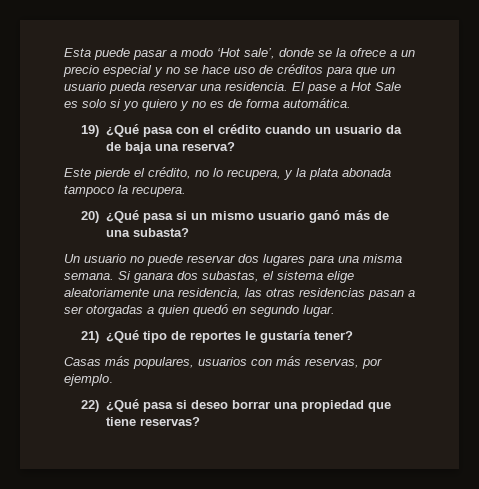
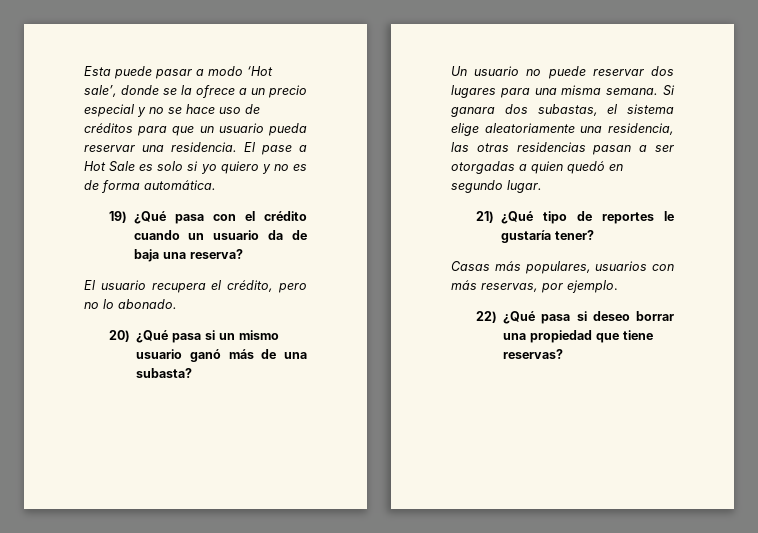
[64,168,130,180] Este pierde -> [84,280,206,293] El usuario recupera
(191, 173) none -> [278,283,307,293] pero
[227,168,391,180] [64,185,186,197] recupera, y la plata abonada tampoco la recupera. -> [118,299,177,309] abonado.

